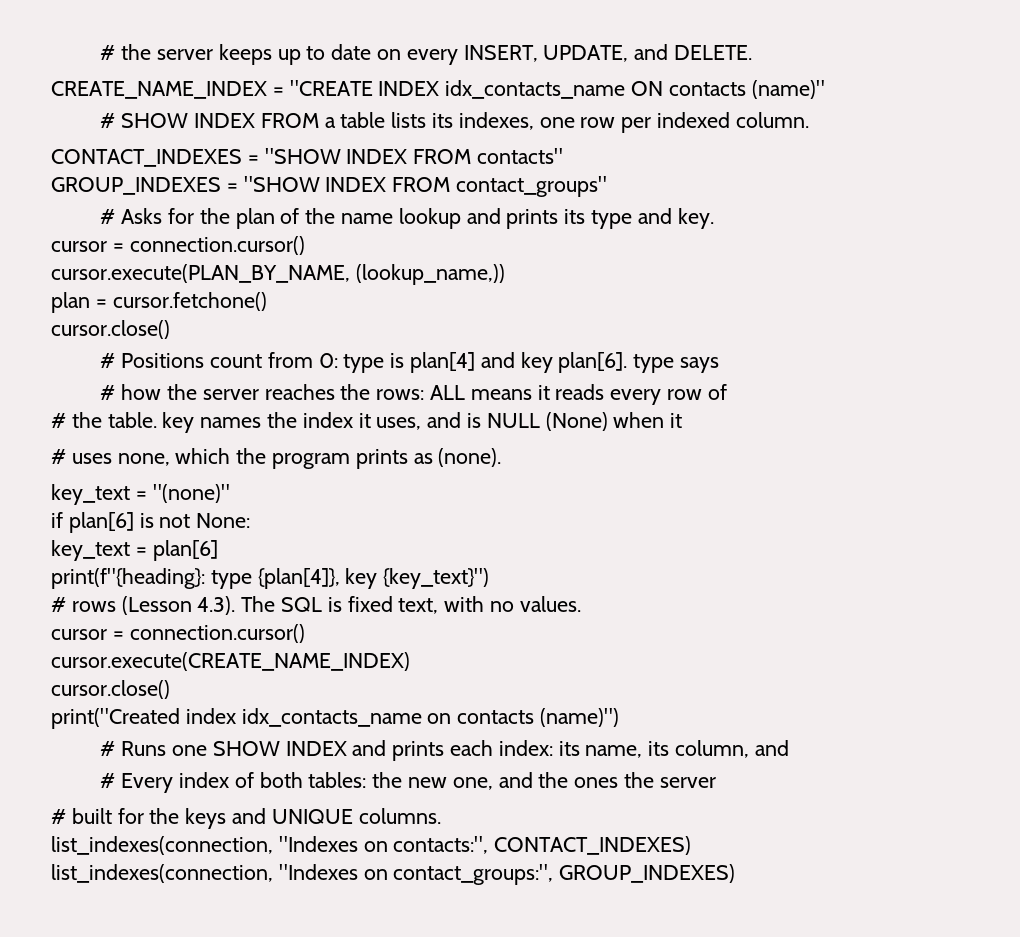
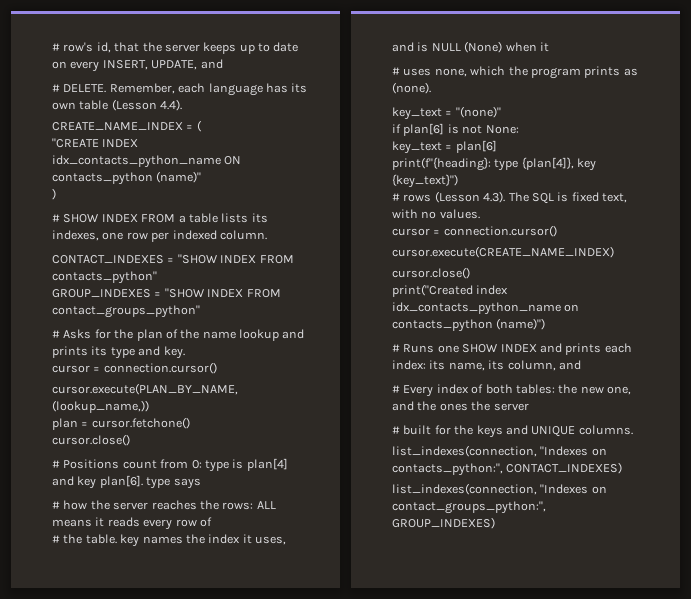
[100,45,116,60] # -> [52,42,140,53] # row's id, that
(669, 52) none -> [52,84,60,92] // #
(752, 52) none -> [109,83,308,96] [52,99,183,111] Remember, each language has its own table (Lesson 4.4).
(284, 91) none -> [196,120,202,132] ( //
[445,80,746,99] idx_contacts_name ON contacts -> [52,155,242,168] [52,172,153,185] idx_contacts_python_name ON contacts_python
(825, 89) none -> [52,188,56,200] // )
[477,148,564,164] contacts" -> [52,271,157,284] contacts_python"
[456,176,608,197] contact_groups" -> [52,305,200,318] contact_groups_python"
[241,708,535,727] idx_contacts_name on contacts -> [392,302,580,315] [392,319,493,332] idx_contacts_python_name on contacts_python
[393,836,489,854] contacts:", -> [392,463,503,476] contacts_python:",
[393,864,554,885] contact_groups:", -> [392,501,546,514] contact_groups_python:",

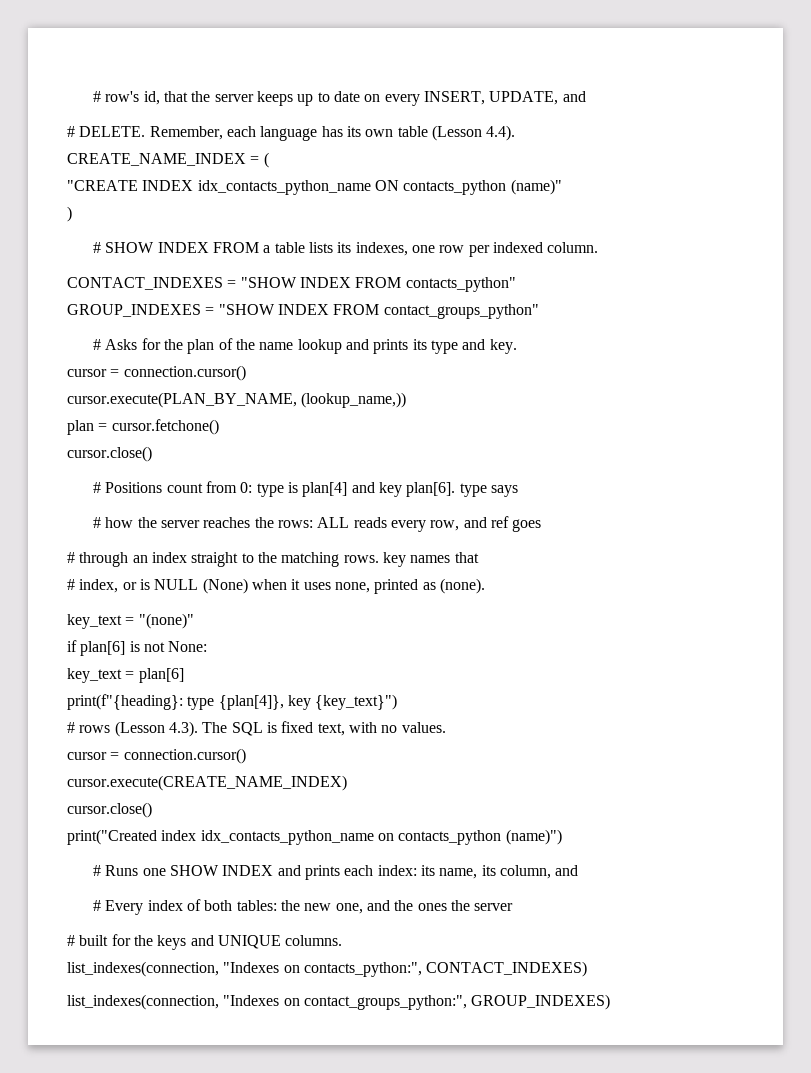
[52,517,212,530] [52,534,286,547] [392,42,414,52] means it reads every row of // # the table. key names the index it uses, and -> [353,516,542,532] [67,552,479,567] [67,579,137,593] reads every row, and ref goes // # through an index straight to the matching rows. key names that // # index, or
[392,67,400,75] // # -> (301, 584) none
[470,66,621,79] which the program prints -> [374,579,419,594] printed

